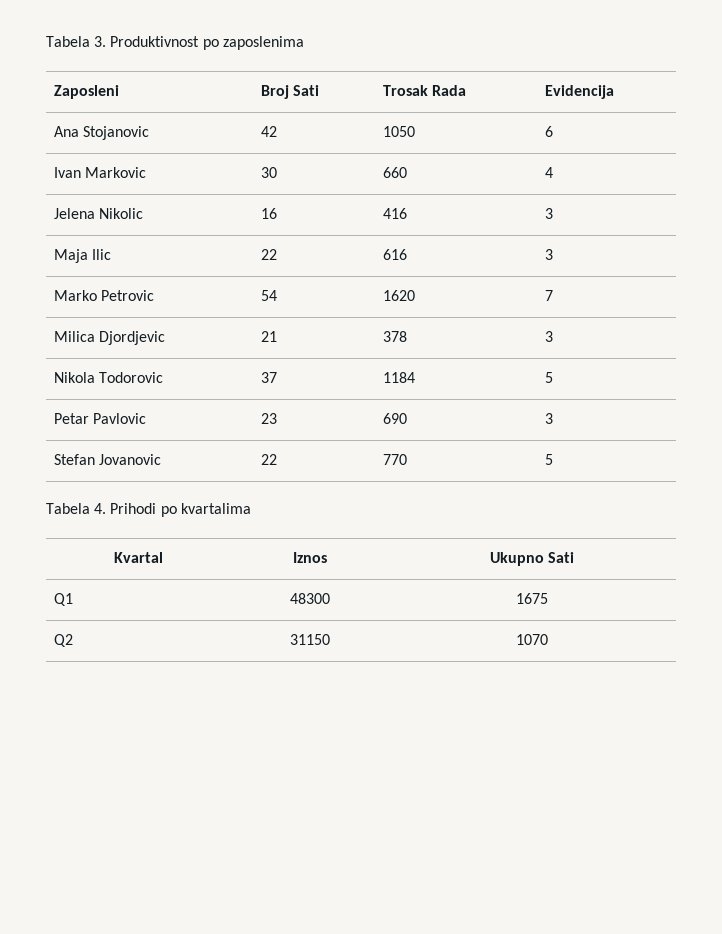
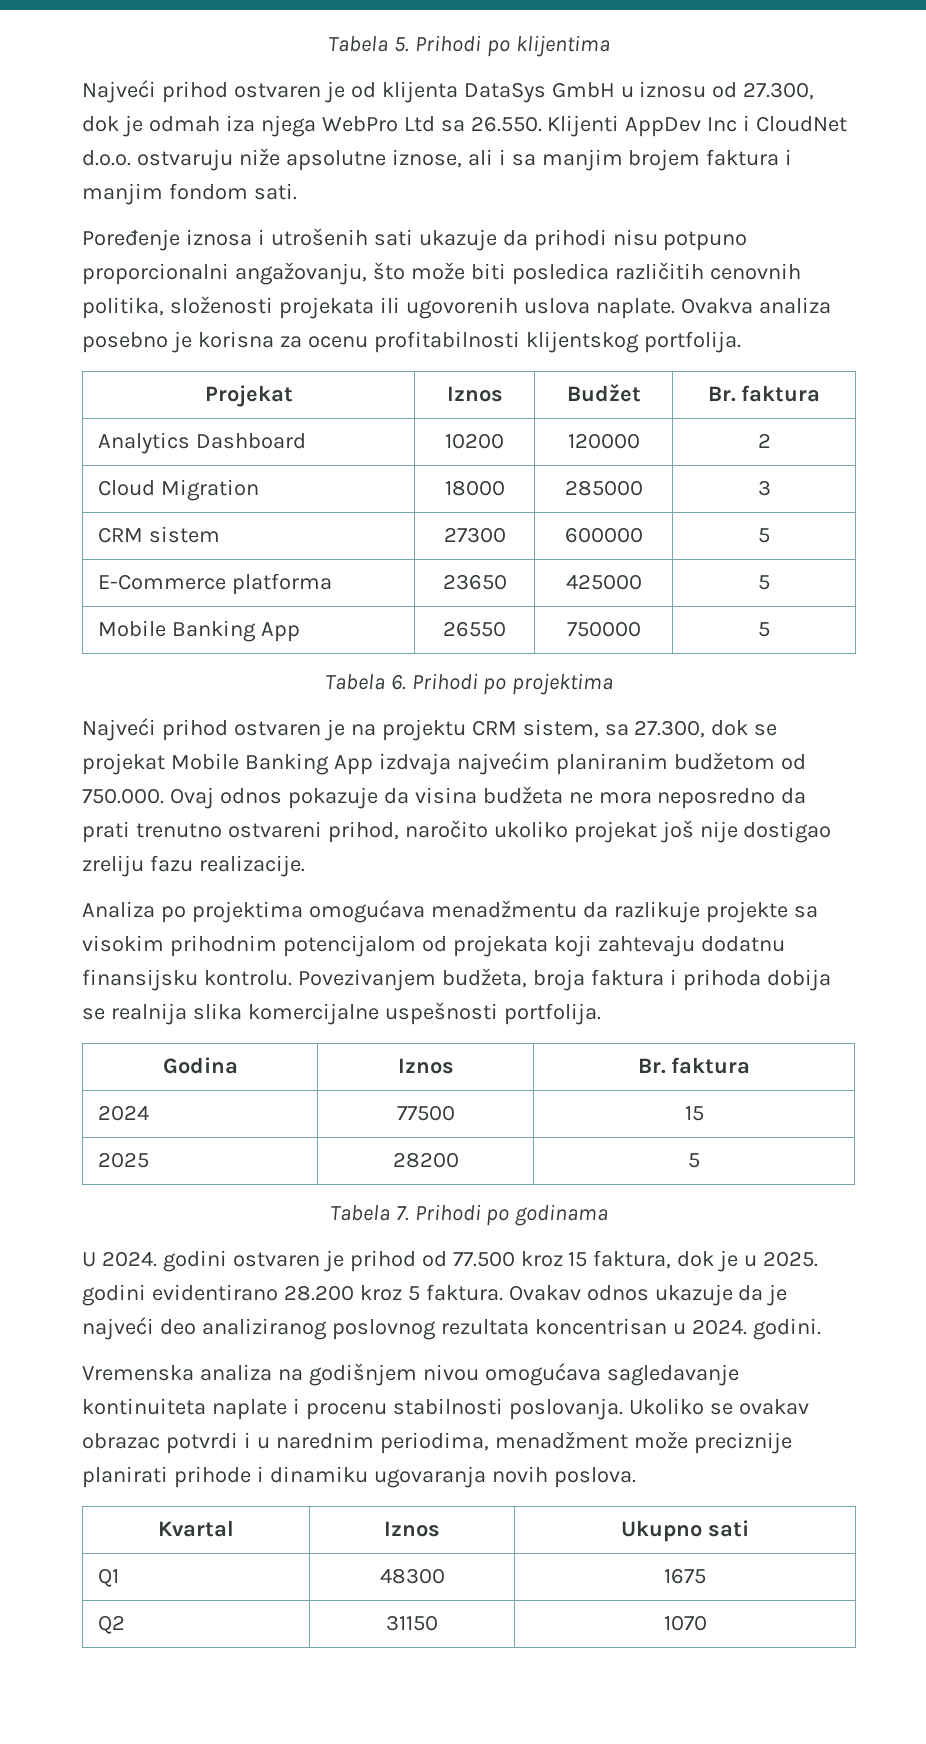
[46,36,304,50] [53,85,119,99] [260,85,319,99] [382,85,466,96] [544,85,614,99] [53,126,149,140] [260,126,277,137] [382,126,415,137] [544,126,553,137] [53,167,146,178] [260,167,277,178] [382,167,407,178] [544,167,553,178] [53,208,143,219] [260,208,277,219] [382,208,407,219] [544,208,553,219] [53,249,111,263] [260,249,277,260] [382,249,407,260] [544,249,553,260] [53,290,154,301] [260,290,277,301] [382,290,415,301] [544,290,553,301] [53,331,165,345] [260,331,277,342] [382,331,407,342] [544,331,553,342] [53,372,163,383] [260,372,277,383] [382,372,415,383] [544,372,553,383] [53,413,146,424] [260,413,277,424] [382,413,407,424] [544,413,553,424] [53,454,161,465] [260,454,277,465] [382,454,407,465] [544,454,553,465] [46,503,251,517] Tabela 3. Produktivnost po zaposlenima // Zaposleni | Broj Sati | Trosak Rada | Evidencija // Ana Stojanovic | 42 | 1050 | 6 // Ivan Markovic | 30 | 660 | 4 // Jelena Nikolic | 16 | 416 | 3 // Maja Ilic | 22 | 616 | 3 // Marko Petrovic | 54 | 1620 | 7 // Milica Djordjevic | 21 | 378 | 3 // Nikola Todorovic | 37 | 1184 | 5 // Petar Pavlovic | 23 | 690 | 3 // Stefan Jovanovic | 22 | 770 | 5 // Tabela 4. Prihodi po kvartalima -> [328,35,610,57] [82,80,815,103] [82,115,848,137] [82,148,793,171] [82,183,297,205] [82,228,748,251] [82,262,801,285] [82,296,831,319] [82,331,741,353] [204,385,293,407] [446,386,503,402] [566,384,641,402] [707,385,821,402] [98,432,306,454] [445,433,504,449] [567,433,640,449] [757,433,771,448] [98,479,259,501] [444,480,505,496] [564,480,643,496] [757,480,771,496] [98,526,220,543] [443,527,506,543] [564,527,643,543] [758,528,770,543] [98,573,332,595] [442,574,507,590] [565,574,642,590] [758,575,770,590] [98,620,300,642] [443,621,506,637] [566,621,641,637] [758,622,770,637] [324,673,614,695] [82,718,778,741] [82,752,806,775] [82,786,807,809] [82,820,832,843] [82,855,305,877] [82,900,818,923] [82,935,785,957] [82,968,831,991] [82,1002,601,1025] [162,1057,238,1074] [397,1058,454,1074] [637,1057,751,1074] [98,1105,150,1121] [396,1105,455,1121] [684,1106,704,1121] [98,1152,150,1168] [392,1152,459,1168] [688,1153,700,1168] [329,1204,609,1226] [82,1250,819,1272] [82,1284,788,1306] [82,1317,821,1340] [82,1363,739,1386] [82,1398,809,1420] [82,1431,792,1454] [82,1466,636,1488] Tabela 5. Prihodi po klijentima // Najveći prihod ostvaren je od klijenta DataSys GmbH u iznosu od 27.300, dok je odmah iza njega WebPro Ltd sa 26.550. Klijenti AppDev Inc i CloudNet d.o.o. ostvaruju niže apsolutne iznose, ali i sa manjim brojem faktura i manjim fondom sati. // Poređenje iznosa i utrošenih sati ukazuje da prihodi nisu potpuno proporcionalni angažovanju, što može biti posledica različitih cenovnih politika, složenosti projekata ili ugovorenih uslova naplate. Ovakva analiza posebno je korisna za ocenu profitabilnosti klijentskog portfolija. // Projekat | Iznos | Budžet | Br. faktura // Analytics Dashboard | 10200 | 120000 | 2 // Cloud Migration | 18000 | 285000 | 3 // CRM sistem | 27300 | 600000 | 5 // E-Commerce platforma | 23650 | 425000 | 5 // Mobile Banking App | 26550 | 750000 | 5 // Tabela 6. Prihodi po projektima // Najveći prihod ostvaren je na projektu CRM sistem, sa 27.300, dok se projekat Mobile Banking App izdvaja najvećim planiranim budžetom od 750.000. Ovaj odnos pokazuje da visina budžeta ne mora neposredno da prati trenutno ostvareni prihod, naročito ukoliko projekat još nije dostigao zreliju fazu realizacije. // Analiza po projektima omogućava menadžmentu da razlikuje projekte sa visokim prihodnim potencijalom od projekata koji zahtevaju dodatnu finansijsku kontrolu. Povezivanjem budžeta, broja faktura i prihoda dobija se realnija slika komercijalne uspešnosti portfolija. // Godina | Iznos | Br. faktura // 2024 | 77500 | 15 // 2025 | 28200 | 5 // Tabela 7. Prihodi po godinama // U 2024. godini ostvaren je prihod od 77.500 kroz 15 faktura, dok je u 2025. godini evidentirano 28.200 kroz 5 faktura. Ovakav odnos ukazuje da je najveći deo analiziranog poslovnog rezultata koncentrisan u 2024. godini. // Vremenska analiza na godišnjem nivou omogućava sagledavanje kontinuiteta naplate i procenu stabilnosti poslovanja. Ukoliko se ovakav obrazac potvrdi i u narednim periodima, menadžment može preciznije planirati prihode i dinamiku ugovaranja novih poslova.
[548,552,575,563] Sati -> [707,1520,749,1537] sati

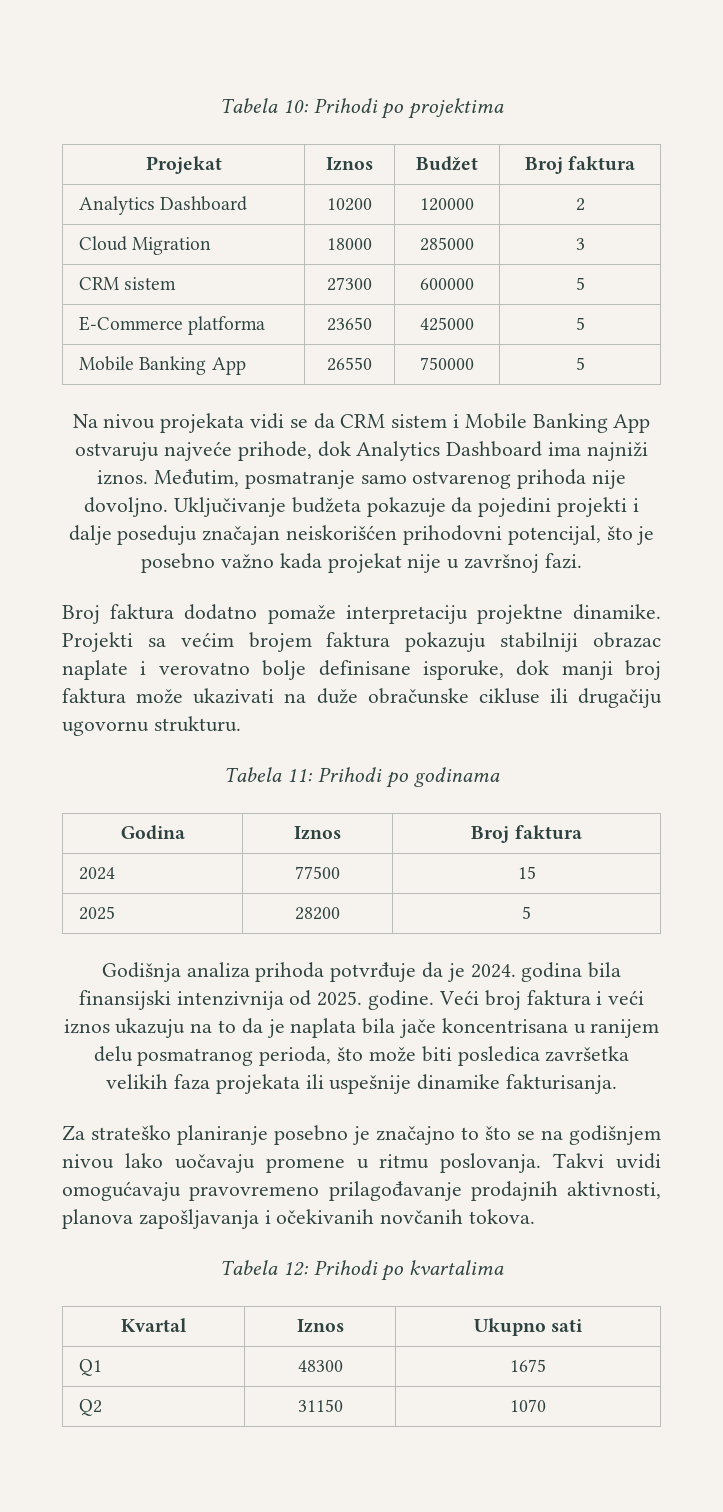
[328,35,610,57] [82,80,815,103] [82,115,848,137] [82,148,793,171] [82,183,297,205] [82,228,748,251] [82,262,801,285] [82,296,831,319] [82,331,741,353] Tabela 5. Prihodi po klijentima // Najveći prihod ostvaren je od klijenta DataSys GmbH u iznosu od 27.300, dok je odmah iza njega WebPro Ltd sa 26.550. Klijenti AppDev Inc i CloudNet d.o.o. ostvaruju niže apsolutne iznose, ali i sa manjim brojem faktura i manjim fondom sati. // Poređenje iznosa i utrošenih sati ukazuje da prihodi nisu potpuno proporcionalni angažovanju, što može biti posledica različitih cenovnih politika, složenosti projekata ili ugovorenih uslova naplate. Ovakva analiza posebno je korisna za ocenu profitabilnosti klijentskog portfolija. -> [219,98,505,119] Tabela 10: Prihodi po projektima
[707,386,736,402] Br. -> [524,157,563,174] Broj
[324,673,614,695] [82,718,778,741] [82,752,806,775] [82,786,807,809] [82,820,832,843] [82,855,305,877] [82,900,818,923] [82,935,785,957] [82,968,831,991] [82,1002,601,1025] Tabela 6. Prihodi po projektima // Najveći prihod ostvaren je na projektu CRM sistem, sa 27.300, dok se projekat Mobile Banking App izdvaja najvećim planiranim budžetom od 750.000. Ovaj odnos pokazuje da visina budžeta ne mora neposredno da prati trenutno ostvareni prihod, naročito ukoliko projekat još nije dostigao zreliju fazu realizacije. // Analiza po projektima omogućava menadžmentu da razlikuje projekte sa visokim prihodnim potencijalom od projekata koji zahtevaju dodatnu finansijsku kontrolu. Povezivanjem budžeta, broja faktura i prihoda dobija se realnija slika komercijalne uspešnosti portfolija. -> [72,413,651,433] [75,441,648,461] [97,469,626,489] [84,497,639,517] [68,525,655,545] [141,553,582,573] [62,604,661,624] [62,632,661,652] [62,660,661,680] [62,688,662,708] [62,716,241,736] [224,767,500,788] Na nivou projekata vidi se da CRM sistem i Mobile Banking App ostvaruju najveće prihode, dok Analytics Dashboard ima najniži iznos. Međutim, posmatranje samo ostvarenog prihoda nije dovoljno. Uključivanje budžeta pokazuje da pojedini projekti i dalje poseduju značajan neiskorišćen prihodovni potencijal, što je posebno važno kada projekat nije u završnoj fazi. // Broj faktura dodatno pomaže interpretaciju projektne dinamike. Projekti sa većim brojem faktura pokazuju stabilniji obrazac naplate i verovatno bolje definisane isporuke, dok manji broj faktura može ukazivati na duže obračunske cikluse ili drugačiju ugovornu strukturu. // Tabela 11: Prihodi po godinama
[637,1058,666,1074] Br. -> [471,826,510,843] Broj
[329,1204,609,1226] [82,1250,819,1272] [82,1284,788,1306] [82,1317,821,1340] [82,1363,739,1386] [82,1398,809,1420] [82,1431,792,1454] [82,1466,636,1488] Tabela 7. Prihodi po godinama // U 2024. godini ostvaren je prihod od 77.500 kroz 15 faktura, dok je u 2025. godini evidentirano 28.200 kroz 5 faktura. Ovakav odnos ukazuje da je najveći deo analiziranog poslovnog rezultata koncentrisan u 2024. godini. // Vremenska analiza na godišnjem nivou omogućava sagledavanje kontinuiteta naplate i procenu stabilnosti poslovanja. Ukoliko se ovakav obrazac potvrdi i u narednim periodima, menadžment može preciznije planirati prihode i dinamiku ugovaranja novih poslova. -> [101,962,622,982] [78,990,645,1010] [63,1018,660,1038] [93,1046,630,1066] [106,1074,617,1094] [62,1125,661,1145] [62,1153,661,1173] [62,1181,661,1201] [62,1209,536,1229] [219,1260,505,1281] Godišnja analiza prihoda potvrđuje da je 2024. godina bila finansijski intenzivnija od 2025. godine. Veći broj faktura i veći iznos ukazuju na to da je naplata bila jače koncentrisana u ranijem delu posmatranog perioda, što može biti posledica završetka velikih faza projekata ili uspešnije dinamike fakturisanja. // Za strateško planiranje posebno je značajno to što se na godišnjem nivou lako uočavaju promene u ritmu poslovanja. Takvi uvidi omogućavaju pravovremeno prilagođavanje prodajnih aktivnosti, planova zapošljavanja i očekivanih novčanih tokova. // Tabela 12: Prihodi po kvartalima

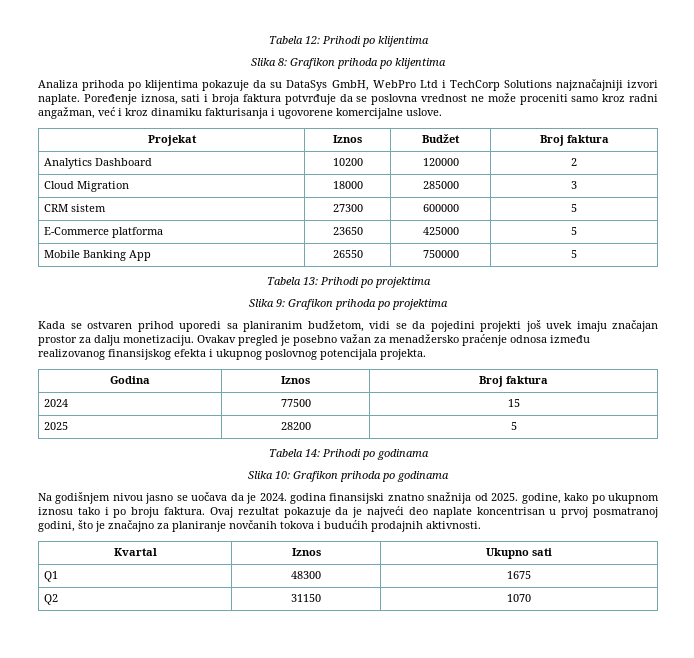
[219,98,505,119] Tabela 10: Prihodi po projektima -> [268,36,429,47] [251,58,446,69] [38,79,658,91] [38,93,658,105] [38,107,442,119] Tabela 12: Prihodi po klijentima // Slika 8: Grafikon prihoda po klijentima // Analiza prihoda po klijentima pokazuje da su DataSys GmbH, WebPro Ltd i TechCorp Solutions najznačajniji izvori naplate. Poređenje iznosa, sati i broja faktura potvrđuje da se poslovna vrednost ne može proceniti samo kroz radni angažman, već i kroz dinamiku fakturisanja i ugovorene komercijalne uslove.
[72,413,651,433] [75,441,648,461] [97,469,626,489] [84,497,639,517] [68,525,655,545] [141,553,582,573] [62,604,661,624] [62,632,661,652] [62,660,661,680] [62,688,662,708] [62,716,241,736] [224,767,500,788] Na nivou projekata vidi se da CRM sistem i Mobile Banking App ostvaruju najveće prihode, dok Analytics Dashboard ima najniži iznos. Međutim, posmatranje samo ostvarenog prihoda nije dovoljno. Uključivanje budžeta pokazuje da pojedini projekti i dalje poseduju značajan neiskorišćen prihodovni potencijal, što je posebno važno kada projekat nije u završnoj fazi. // Broj faktura dodatno pomaže interpretaciju projektne dinamike. Projekti sa većim brojem faktura pokazuju stabilniji obrazac naplate i verovatno bolje definisane isporuke, dok manji broj faktura može ukazivati na duže obračunske cikluse ili drugačiju ugovornu strukturu. // Tabela 11: Prihodi po godinama -> [266,277,431,288] [249,299,448,310] [38,320,658,332] [38,334,590,346] [38,349,426,360] Tabela 13: Prihodi po projektima // Slika 9: Grafikon prihoda po projektima // Kada se ostvaren prihod uporedi sa planiranim budžetom, vidi se da pojedini projekti još uvek imaju značajan prostor za dalju monetizaciju. Ovakav pregled je posebno važan za menadžersko praćenje odnosa između realizovanog finansijskog efekta i ukupnog poslovnog potencijala projekta.
[101,962,622,982] [78,990,645,1010] [63,1018,660,1038] [93,1046,630,1066] [106,1074,617,1094] [62,1125,661,1145] [62,1153,661,1173] [62,1181,661,1201] [62,1209,536,1229] [219,1260,505,1281] Godišnja analiza prihoda potvrđuje da je 2024. godina bila finansijski intenzivnija od 2025. godine. Veći broj faktura i veći iznos ukazuju na to da je naplata bila jače koncentrisana u ranijem delu posmatranog perioda, što može biti posledica završetka velikih faza projekata ili uspešnije dinamike fakturisanja. // Za strateško planiranje posebno je značajno to što se na godišnjem nivou lako uočavaju promene u ritmu poslovanja. Takvi uvidi omogućavaju pravovremeno prilagođavanje prodajnih aktivnosti, planova zapošljavanja i očekivanih novčanih tokova. // Tabela 12: Prihodi po kvartalima -> [268,449,429,460] [248,471,449,482] [38,492,660,504] [38,506,658,518] [38,520,481,532] Tabela 14: Prihodi po godinama // Slika 10: Grafikon prihoda po godinama // Na godišnjem nivou jasno se uočava da je 2024. godina finansijski znatno snažnija od 2025. godine, kako po ukupnom iznosu tako i po broju faktura. Ovaj rezultat pokazuje da je najveći deo naplate koncentrisan u prvoj posmatranoj godini, što je značajno za planiranje novčanih tokova i budućih prodajnih aktivnosti.

